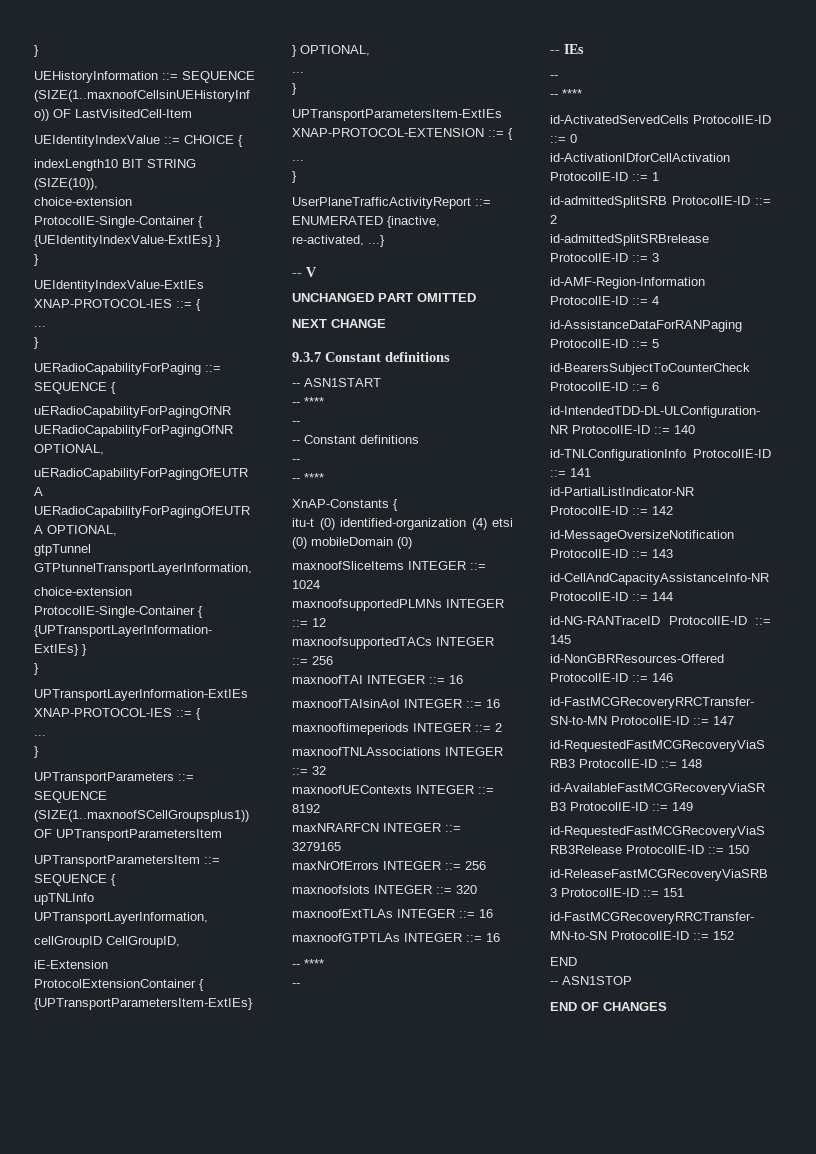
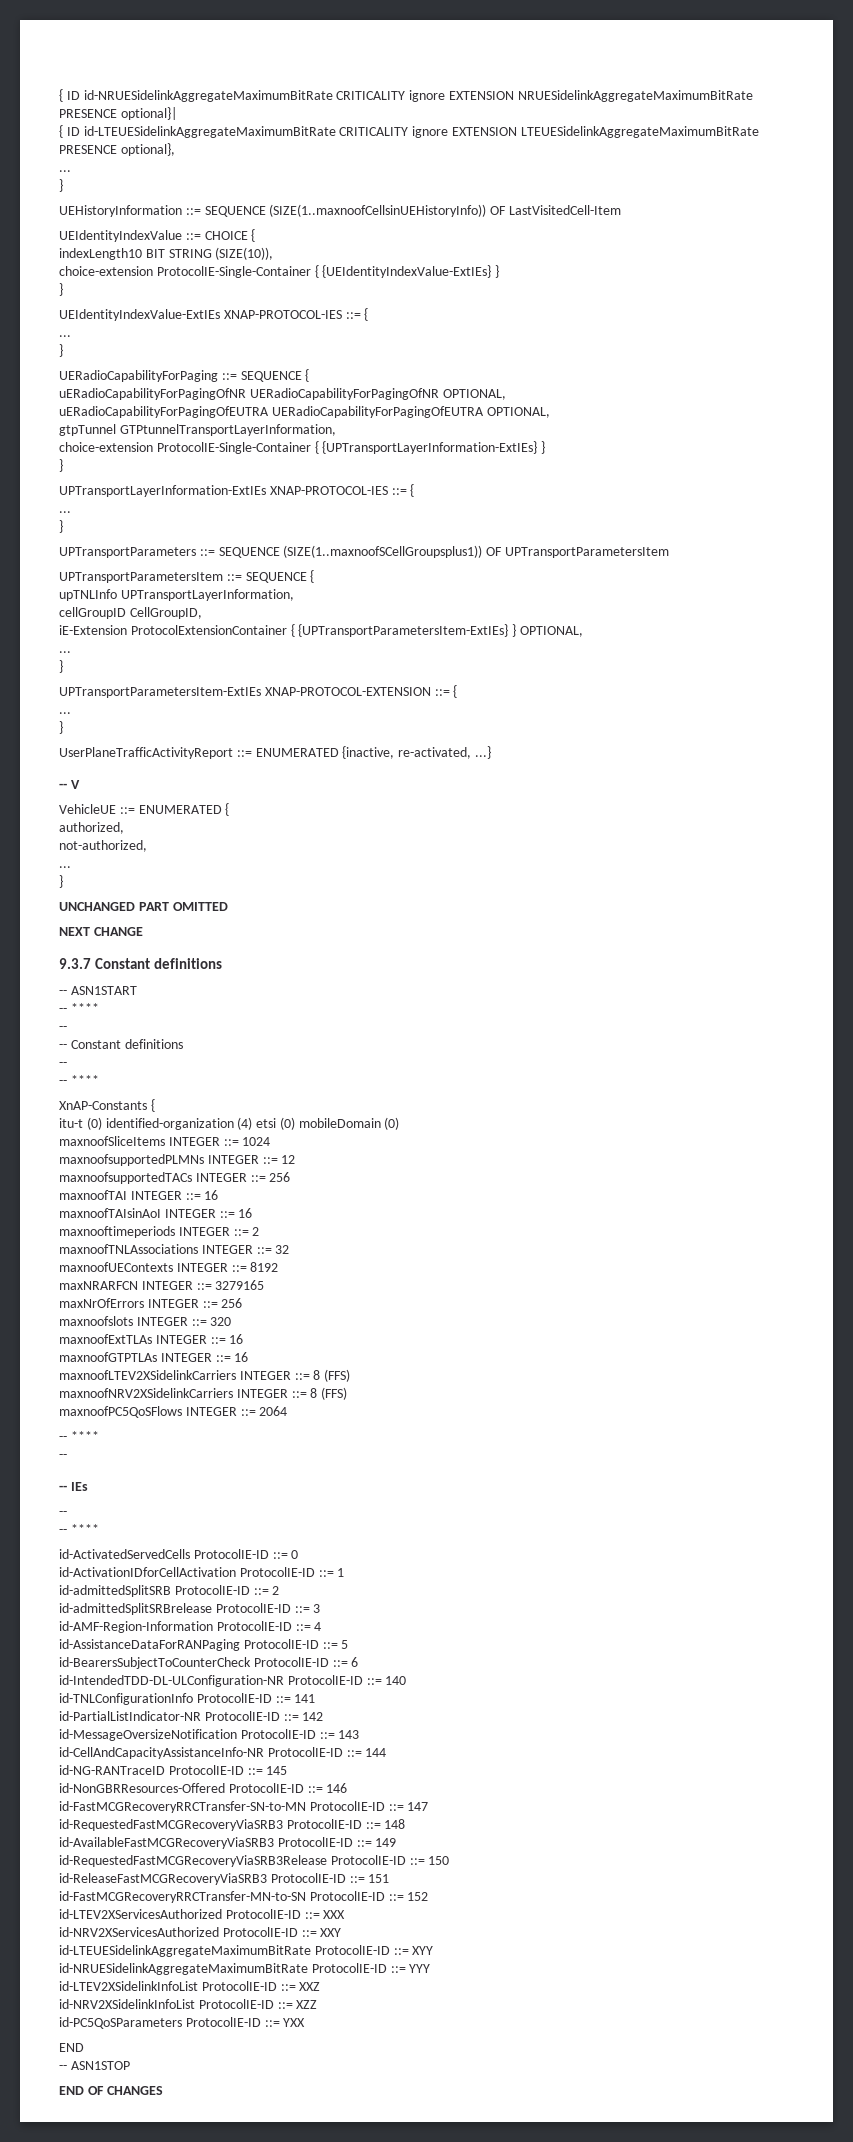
(34, 51) none -> [59,89,753,102] [59,107,177,120] [59,125,759,138] [59,143,175,156] [59,170,71,172] { ID id-NRUESidelinkAggregateMaximumBitRate CRITICALITY ignore EXTENSION NRUESidelinkAggregateMaximumBitRate PRESENCE optional}| // { ID id-LTEUESidelinkAggregateMaximumBitRate CRITICALITY ignore EXTENSION LTEUESidelinkAggregateMaximumBitRate PRESENCE optional}, // ... //
(316, 272) none -> [59,803,230,816] [59,822,124,834] [59,840,147,852] [59,866,71,868] [59,875,63,888] // VehicleUE ::= ENUMERATED { // authorized, // not-authorized, // ... // }
(500, 937) none -> [59,1369,351,1382] [59,1387,348,1400] [59,1406,288,1418] // maxnoofLTEV2XSidelinkCarriers INTEGER ::= 8 (FFS) // maxnoofNRV2XSidelinkCarriers INTEGER ::= 8 (FFS) // maxnoofPC5QoSFlows INTEGER ::= 2064
(734, 935) none -> [59,1909,346,1919] [59,1927,342,1937] [59,1945,434,1957] [59,1963,431,1975] [59,1981,321,1991] [59,1999,318,2009] [59,2017,306,2029] // id-LTEV2XServicesAuthorized ProtocolIE-ID ::= XXX // id-NRV2XServicesAuthorized ProtocolIE-ID ::= XXY // id-LTEUESidelinkAggregateMaximumBitRate ProtocolIE-ID ::= XYY // id-NRUESidelinkAggregateMaximumBitRate ProtocolIE-ID ::= YYY // id-LTEV2XSidelinkInfoList ProtocolIE-ID ::= XXZ // id-NRV2XSidelinkInfoList ProtocolIE-ID ::= XZZ // id-PC5QoSParameters ProtocolIE-ID ::= YXX

